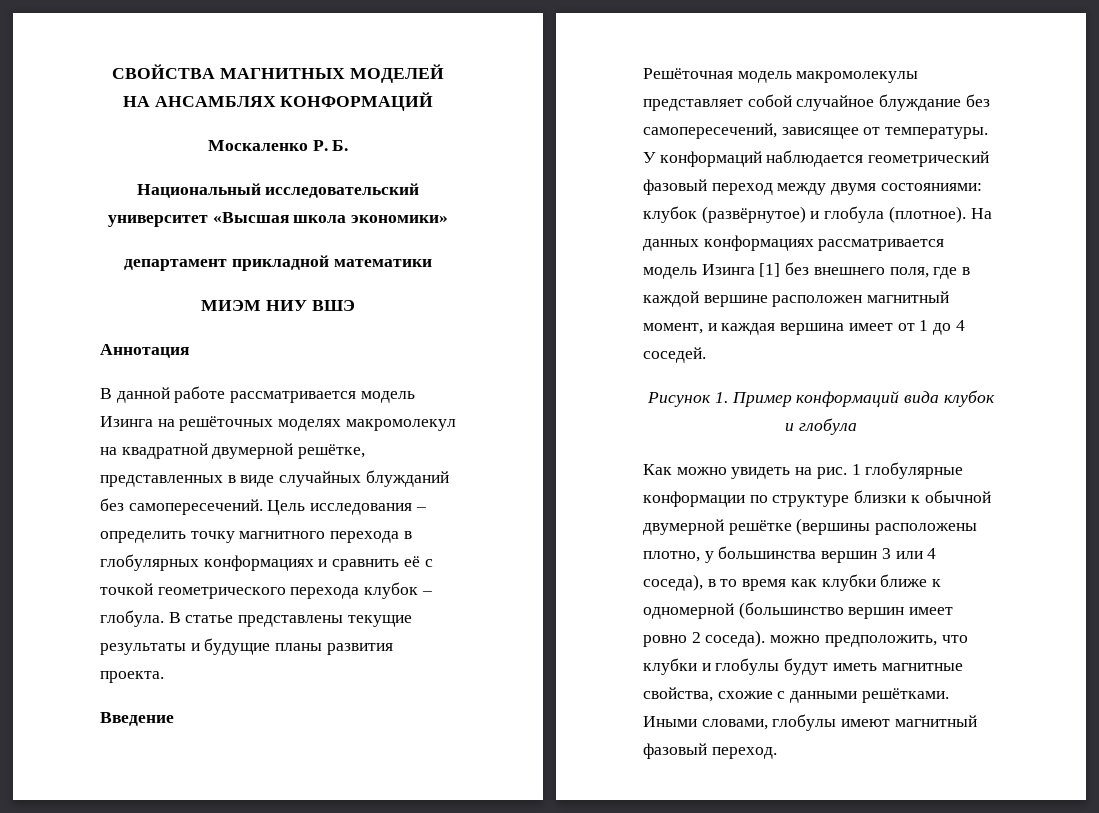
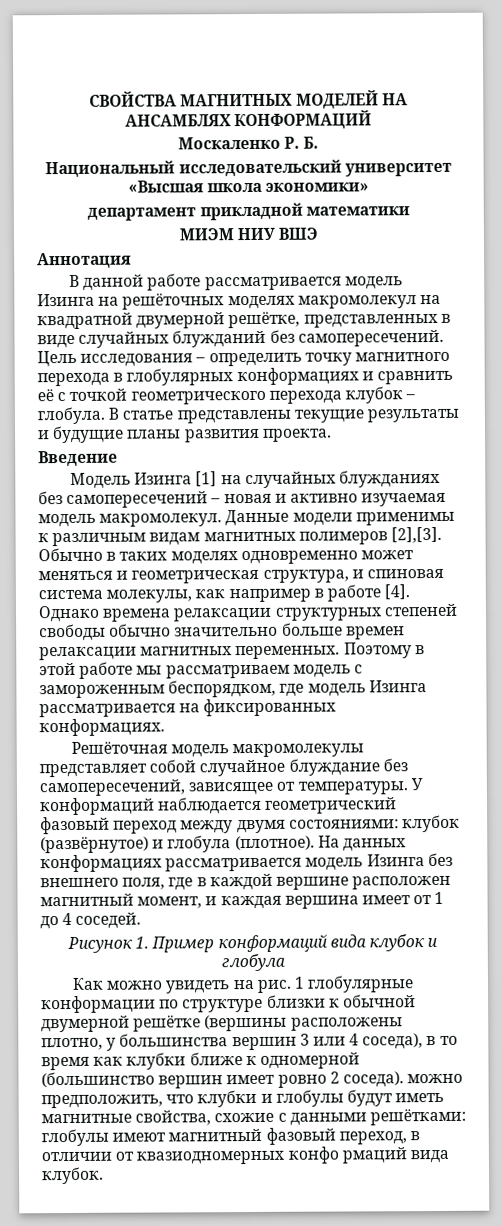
(174, 719) none -> [70,469,440,489] [38,491,447,508] [38,509,455,528] [38,526,442,547] [38,547,414,565] [38,568,444,584] [38,584,411,603] [38,603,458,623] [39,622,405,642] [39,642,425,661] [39,661,363,679] [39,679,427,699] [39,698,337,718] [39,718,165,737] // Модель Изинга [1] на случайных блужданиях без самопересечений – новая и активно изучаемая модель макромолекул. Данные модели применимы к различным видам магнитных полимеров [2],[3]. Обычно в таких моделях одновременно может меняться и геометрическая структура, и спиновая система молекулы, как например в работе [4]. Однако времена релаксации структурных степеней свободы обычно значительно больше времен релаксации магнитных переменных. Поэтому в этой работе мы рассматриваем модель с замороженным беспорядком, где модель Изинга рассматривается на фиксированных конформациях.
[759,263,781,277] [1] -> (425, 860) none
[861,688,949,703] [643,716,768,730] решётками. Иными словами, -> [369,1108,466,1126] решётками:
[711,747,777,759] переход. -> [338,1131,420,1145] [41,1146,449,1165] [41,1166,104,1185] переход, в отличии от квазиодномерных конфо рмаций вида клубок.

